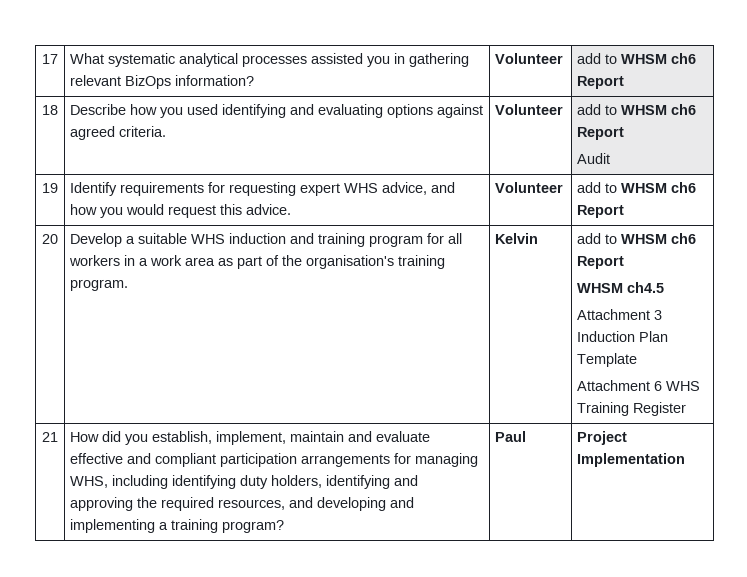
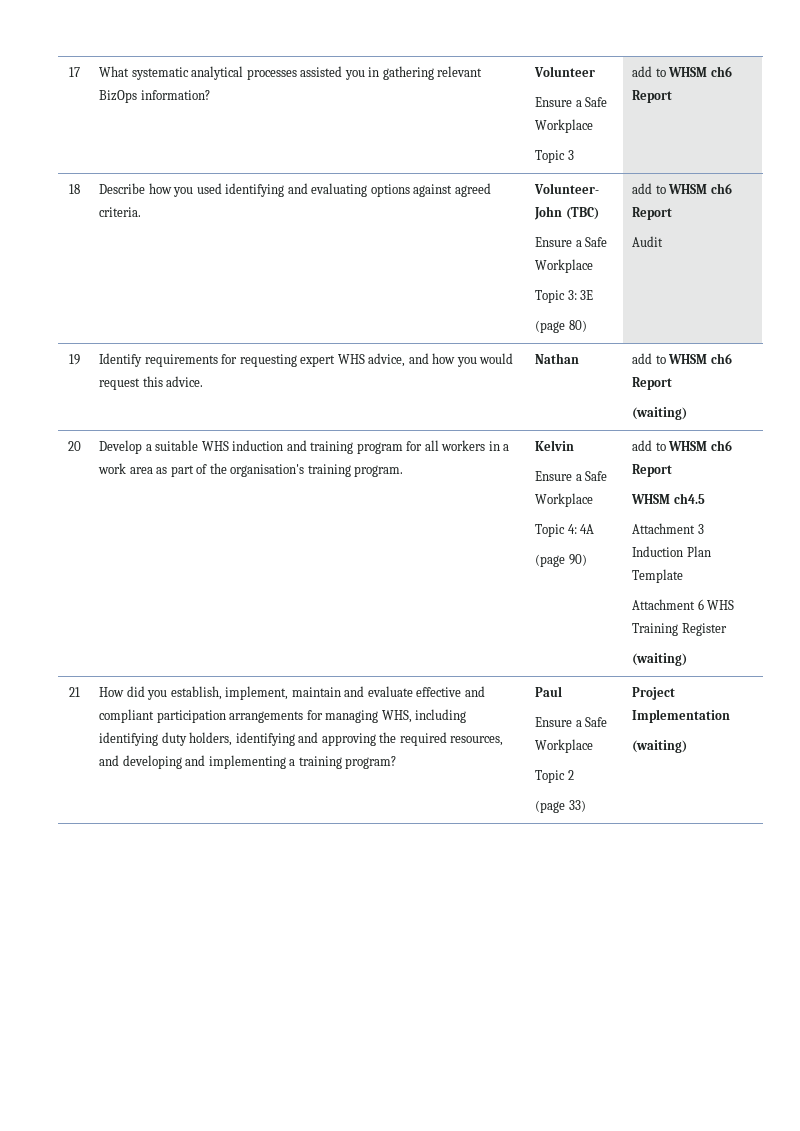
(564, 58) none -> [535,97,608,107] [535,119,594,133] [535,150,574,163] // Ensure a Safe Workplace // Topic 3
[495,104,564,115] Volunteer -> [534,183,600,194] [534,206,599,220] [535,237,608,247] [535,259,594,273] [535,290,594,303] [535,320,587,333] Volunteer- John (TBC) // Ensure a Safe Workplace // Topic 3: 3E // (page 80)
[495,182,564,193] [577,182,697,193] [577,205,625,218] Volunteer | add to WHSM ch6 Report -> [535,353,580,364] [632,353,732,364] [632,377,673,390] [632,407,688,420] Nathan | add to WHSM ch6 Report // (waiting)
(539, 238) none -> [535,471,608,481] [535,493,594,507] [535,524,595,537] [535,554,587,567] // Ensure a Safe Workplace // Topic 4: 4A // (page 90)
(687, 409) none -> [632,653,688,666] // (waiting)
(527, 436) none -> [535,717,608,727] [535,739,594,753] [535,770,574,783] [535,800,586,813] // Ensure a Safe Workplace // Topic 2 // (page 33)
(686, 460) none -> [632,740,688,753] // (waiting)

